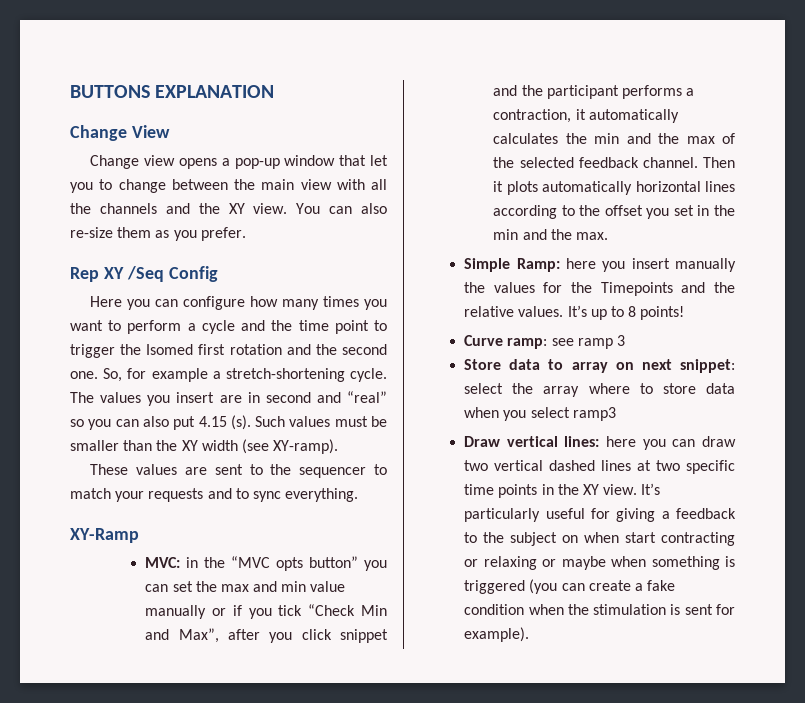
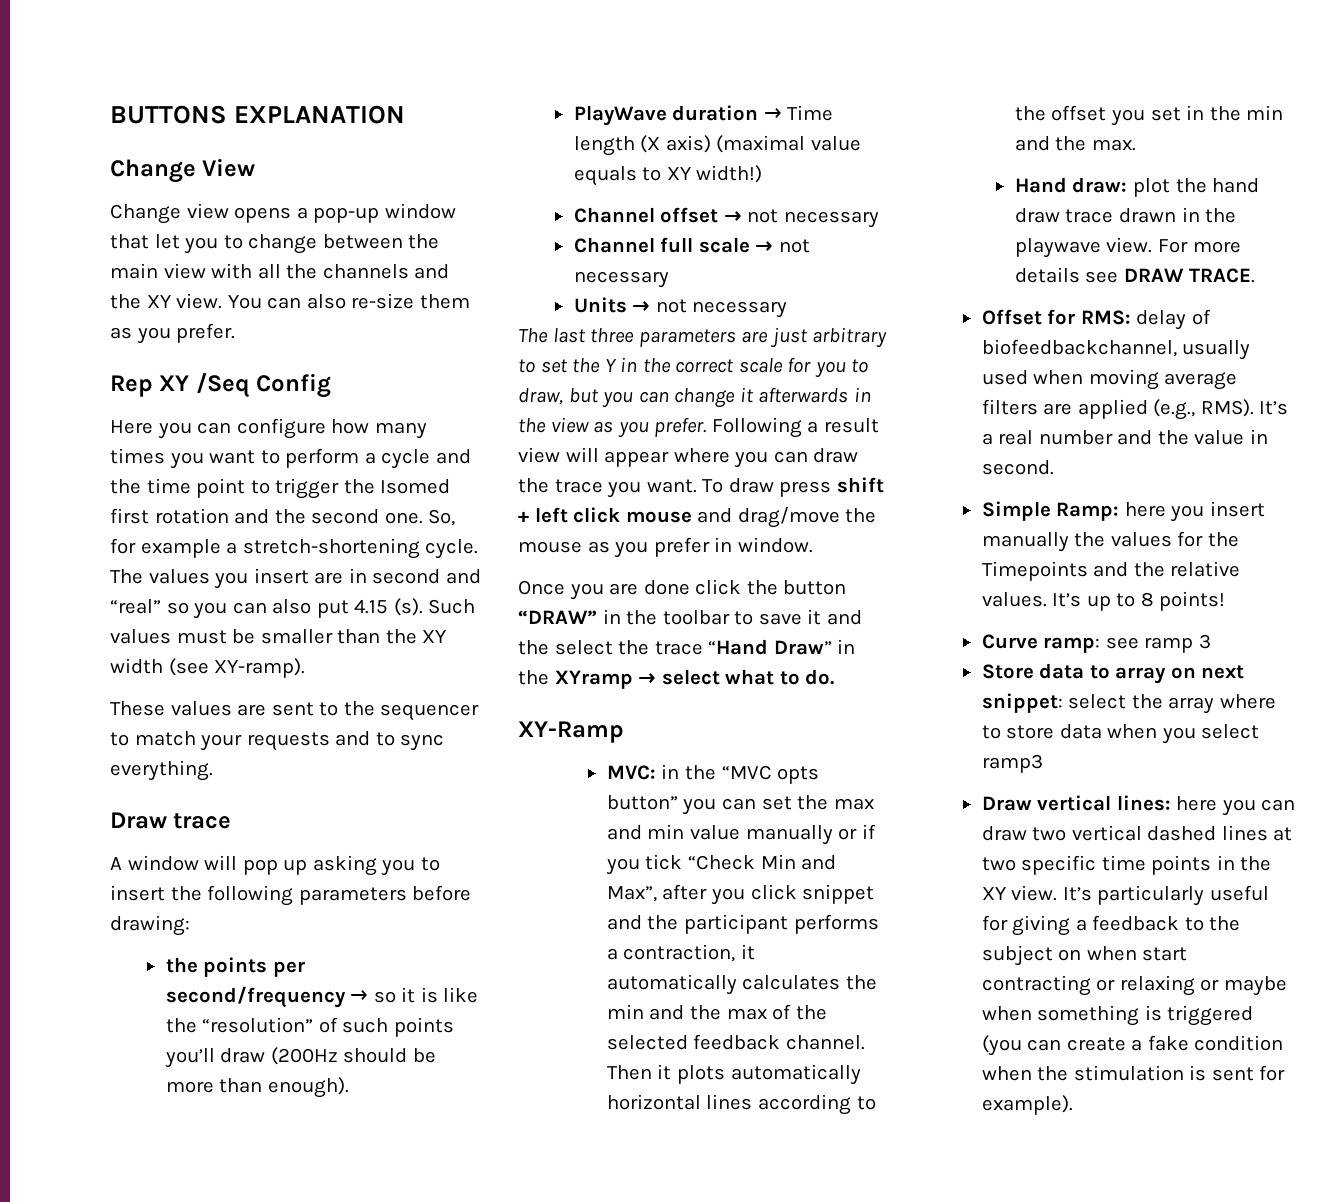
(359, 495) none -> [110,812,232,829] [110,855,440,876] [110,885,472,906] [110,915,190,936] [165,957,305,977] [165,986,479,1008] [165,1017,454,1037] [164,1047,436,1068] [165,1077,349,1098] [573,105,834,126] [573,135,861,156] [573,165,763,186] [573,207,879,228] [573,237,810,253] [573,271,669,288] [573,297,788,318] [518,327,888,348] [518,357,869,378] [518,387,871,408] [518,417,879,438] [518,447,859,468] [518,477,884,498] [518,507,877,528] [518,537,813,558] [518,579,847,600] [518,609,862,625] [518,639,856,655] [518,669,835,689] // Draw trace // A window will pop up asking you to insert the following parameters before drawing: // the points per second/frequency → so it is like the “resolution” of such points you’ll draw (200Hz should be more than enough). // PlayWave duration → Time length (X axis) (maximal value equals to XY width!) // Channel offset → not necessary // Channel full scale → not necessary // Units → not necessary // The last three parameters are just arbitrary to set the Y in the correct scale for you to draw, but you can change it afterwards in the view as you prefer. Following a result view will appear where you can draw the trace you want. To draw press shift + left click mouse and drag/move the mouse as you prefer in window. // Once you are done click the button “DRAW” in the toolbar to save it and the select the trace “Hand Draw” in the XYramp → select what to do.
(608, 236) none -> [1014,177,1260,197] [1014,207,1237,223] [1014,237,1241,258] [1014,267,1255,283] [981,309,1211,330] [981,339,1251,360] [981,369,1238,390] [981,399,1289,420] [981,429,1268,445] [981,460,1054,475] // Hand draw: plot the hand draw trace drawn in the playwave view. For more details see DRAW TRACE. // Offset for RMS: delay of biofeedbackchannel, usually used when moving average filters are applied (e.g., RMS). It’s a real number and the value in second.

